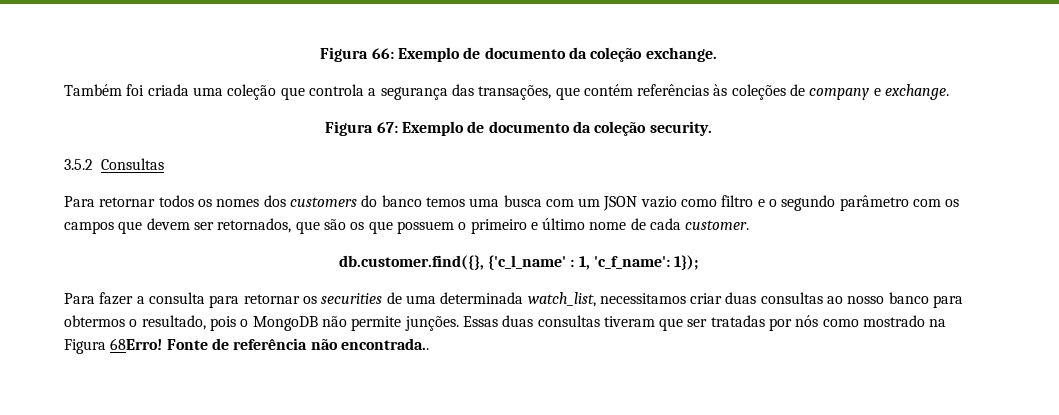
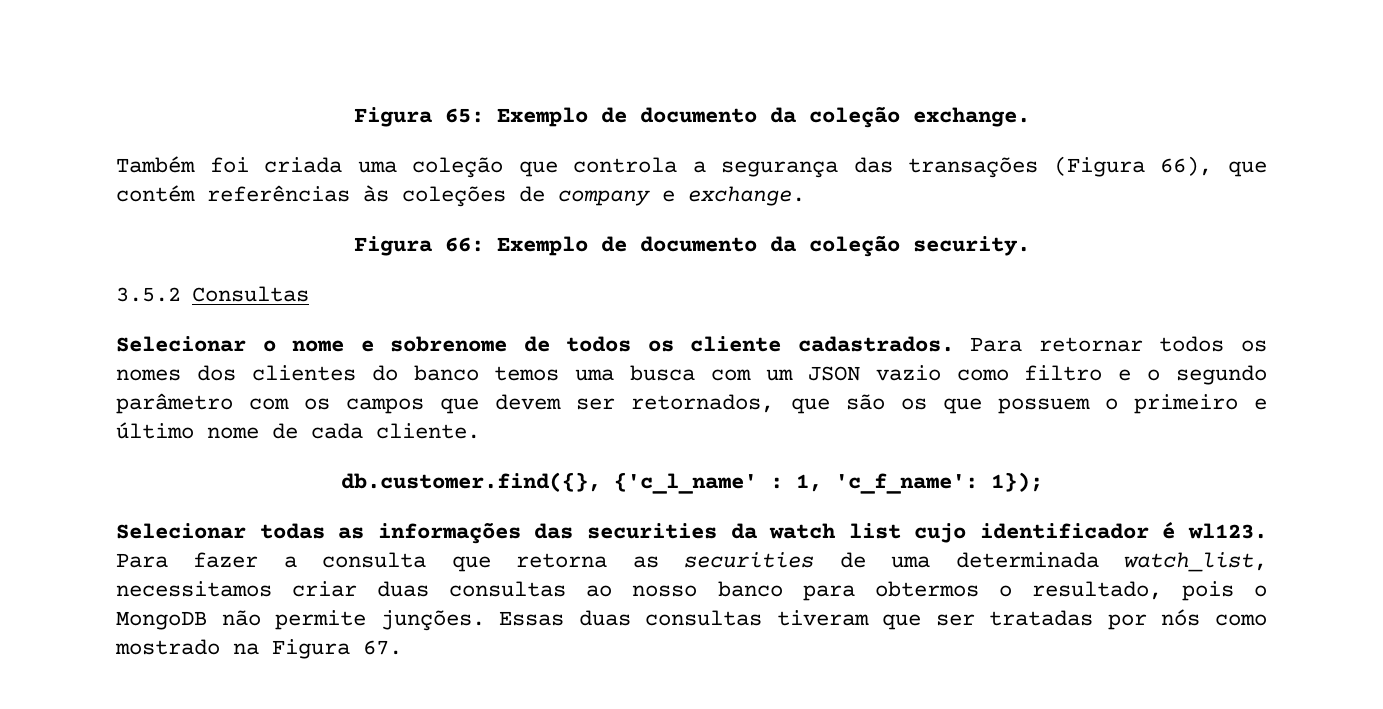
[320,47,394,62] Figura 66: -> [353,107,484,127] Figura 65:
[478,85,552,100] transações, -> [908,156,1213,178] transações (Figura 66),
[376,122,398,133] 67: -> [444,237,484,252] 66:
(164, 164) none -> [116,336,954,352] Selecionar o nome e sobrenome de todos os cliente cadastrados.
[289,197,357,207] customers -> [251,365,356,381] clientes
[685,220,750,230] customer. -> [376,423,480,439] cliente.
(699, 262) none -> [116,521,1267,544] Selecionar todas as informações das securities da watch list cujo identificador é wl123.
[209,294,317,308] para retornar os -> [451,553,659,572] que retorna as
[110,338,429,350] 68Erro! Fonte de referência não encontrada.. -> [363,640,402,655] 67.

